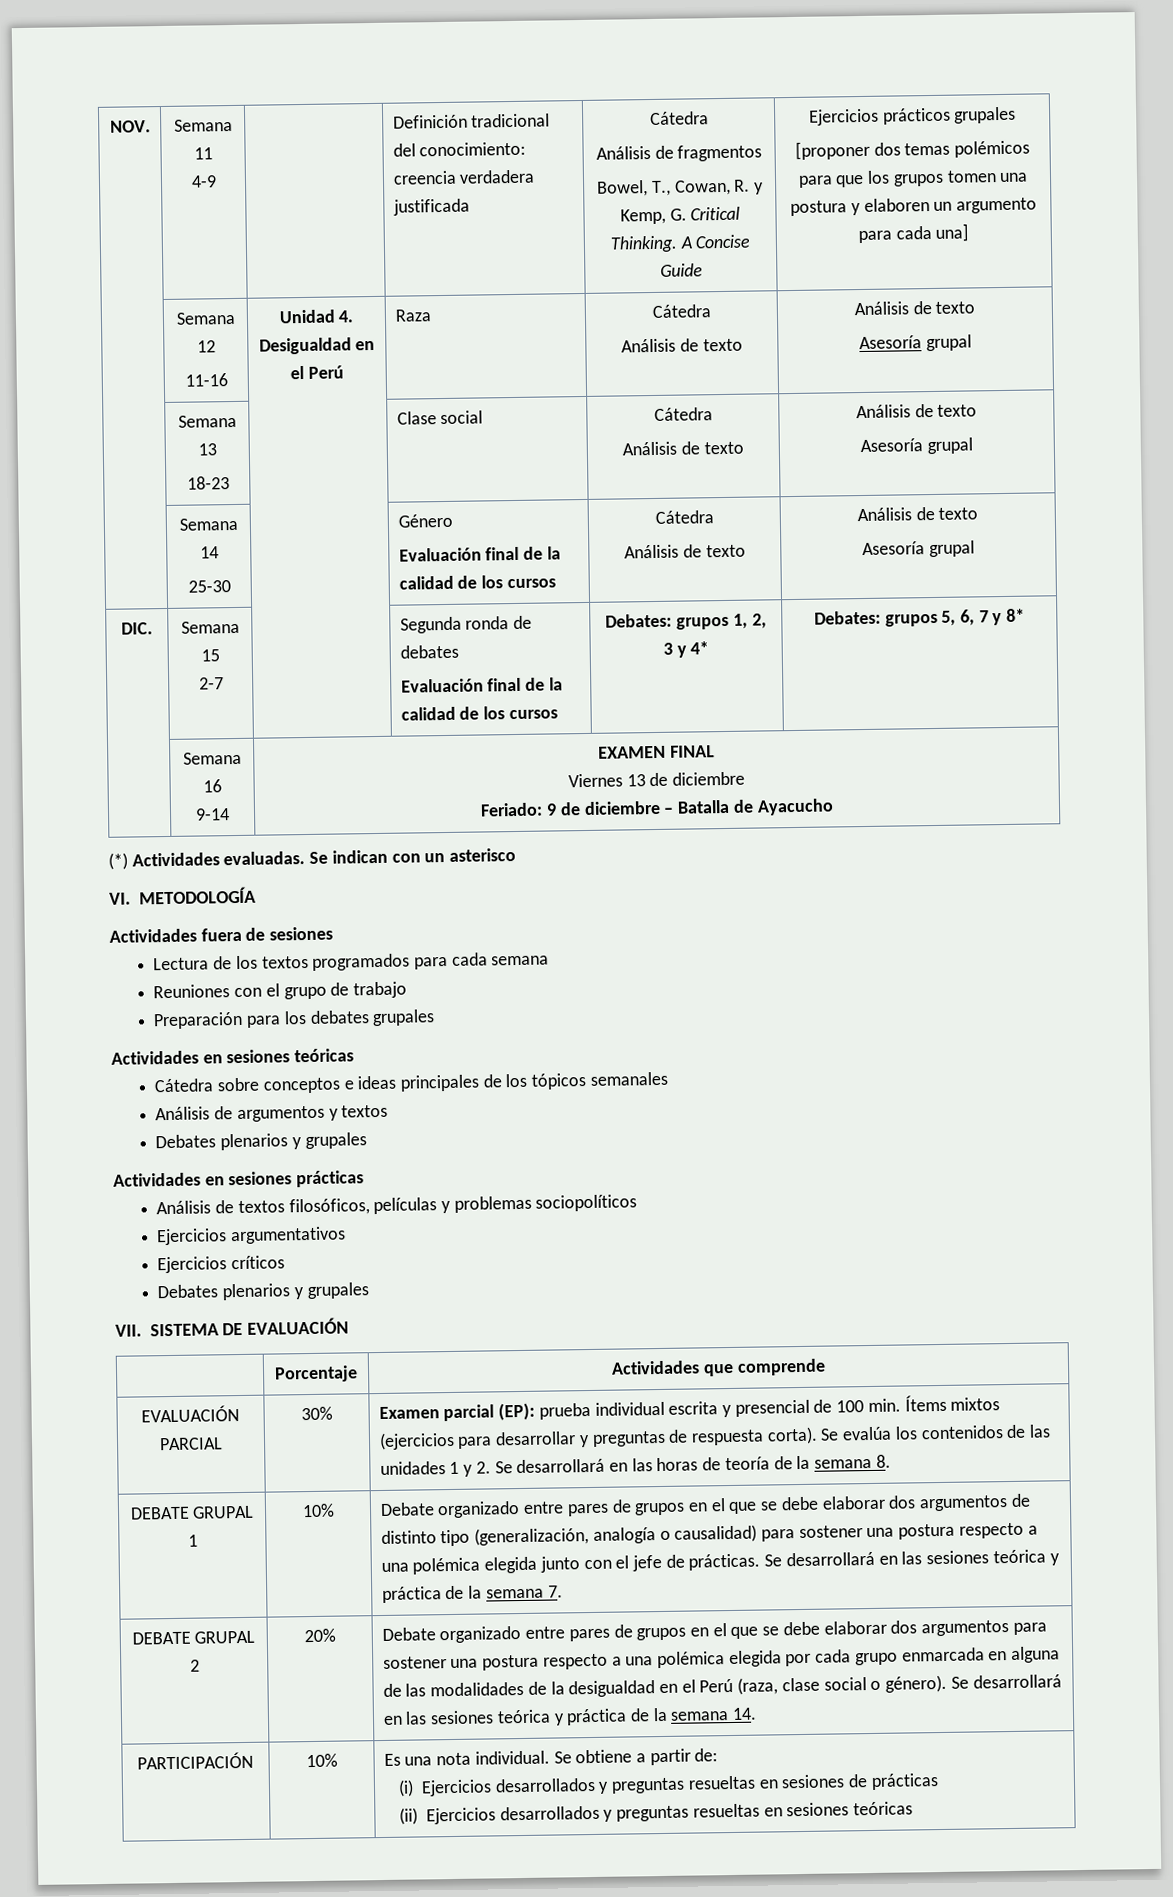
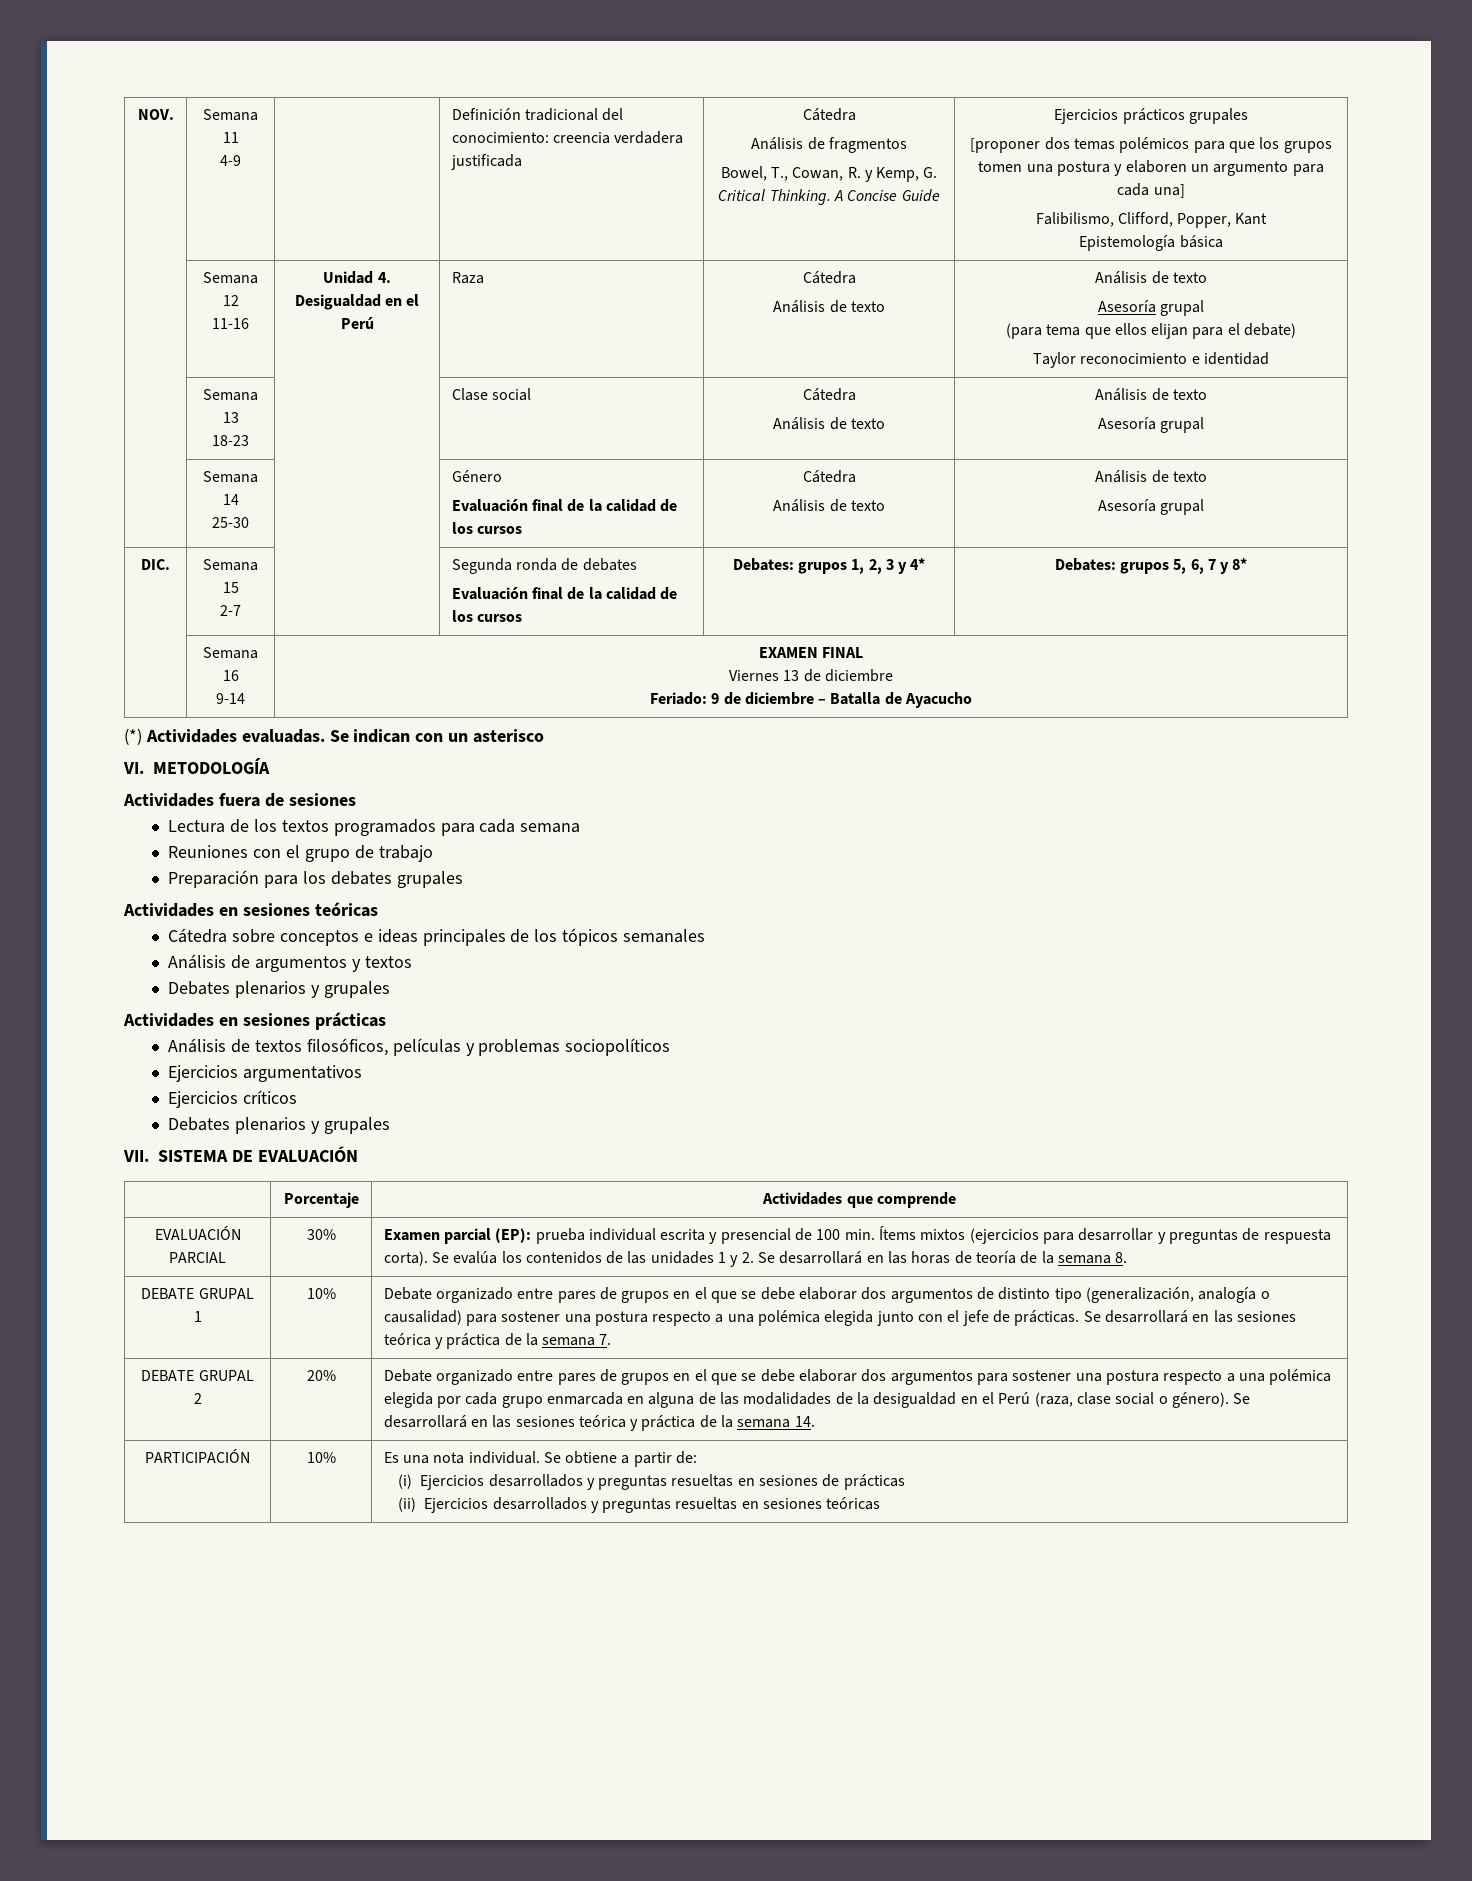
(970, 232) none -> [1035,212,1268,228] [1079,235,1223,251] // Falibilismo, Clifford, Popper, Kant // Epistemología básica
(972, 343) none -> [1005,323,1297,339] [1033,352,1269,368] // (para tema que ellos elijan para el debate) // Taylor reconocimiento e identidad

